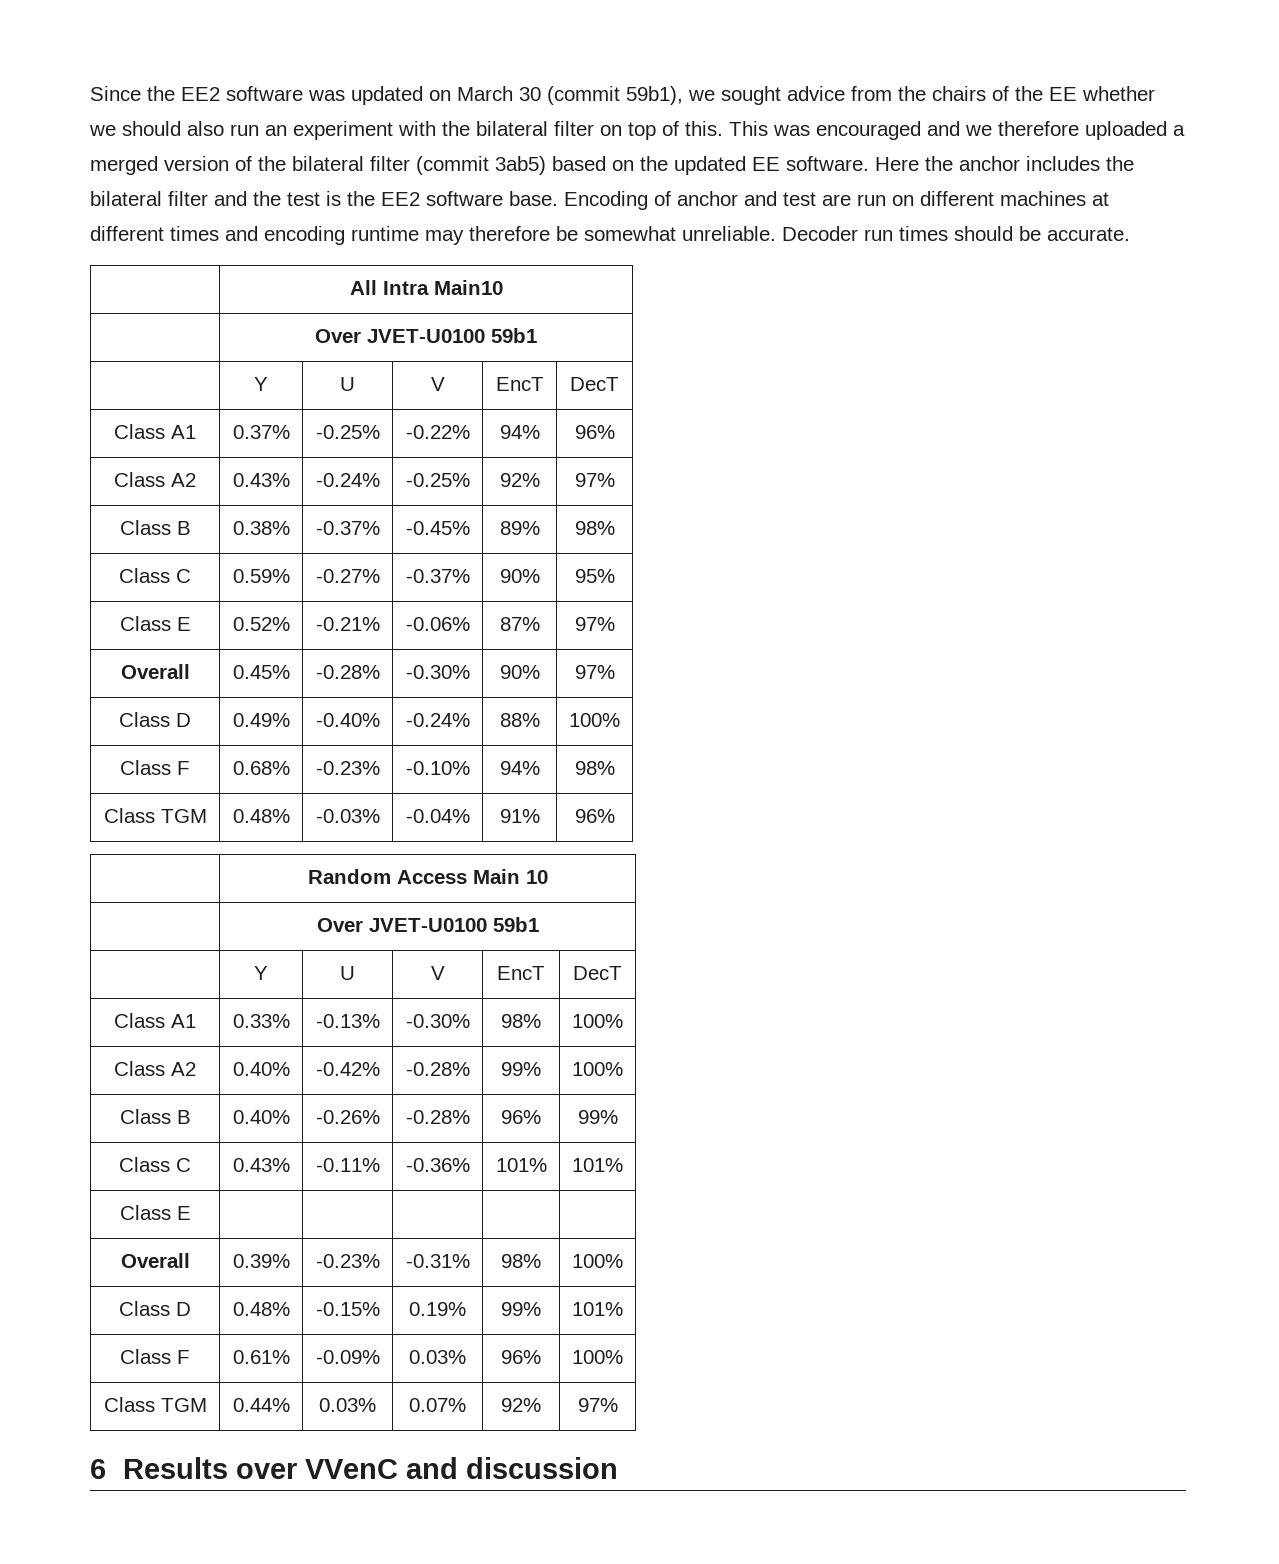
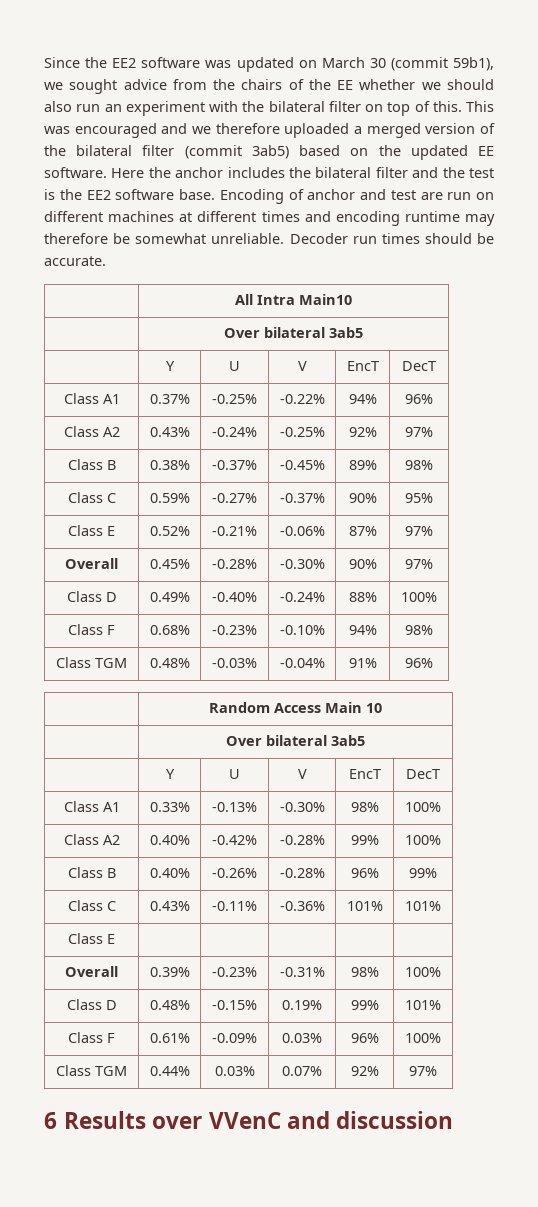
[366,328,537,343] JVET-U0100 59b1 -> [264,327,363,338] bilateral 3ab5
[368,917,539,932] JVET-U0100 59b1 -> [266,735,365,746] bilateral 3ab5

